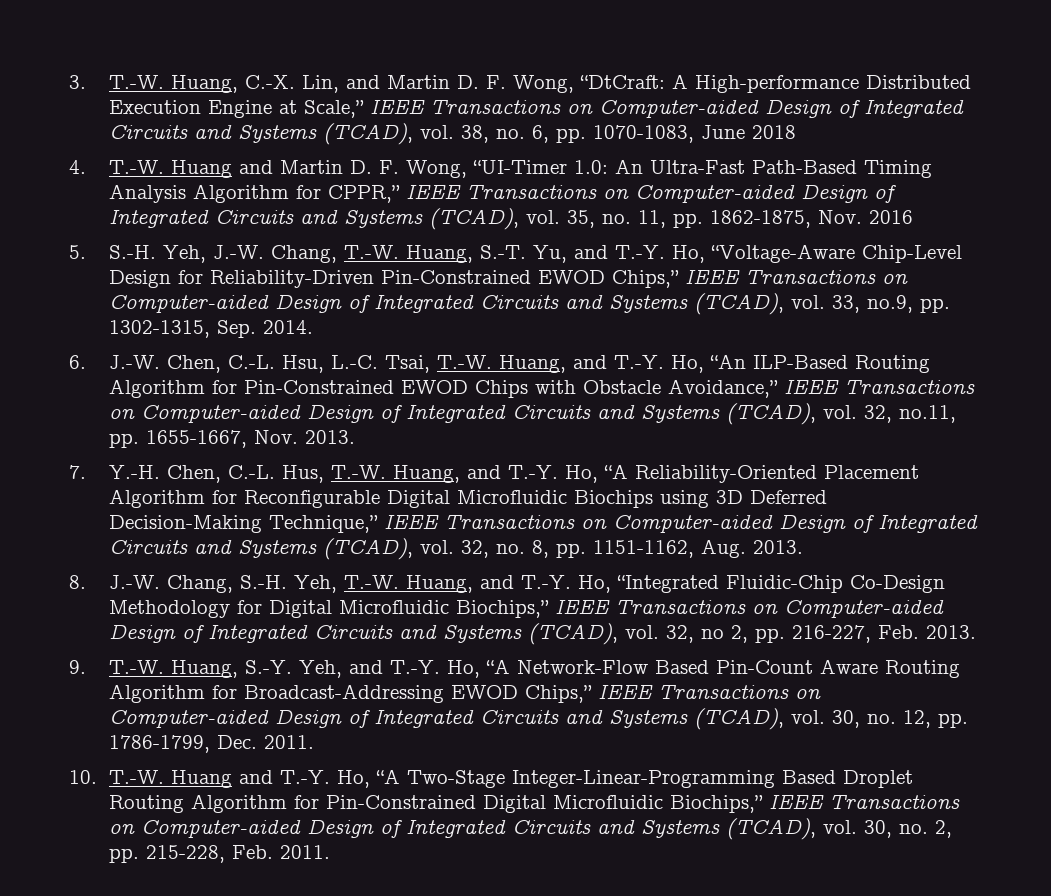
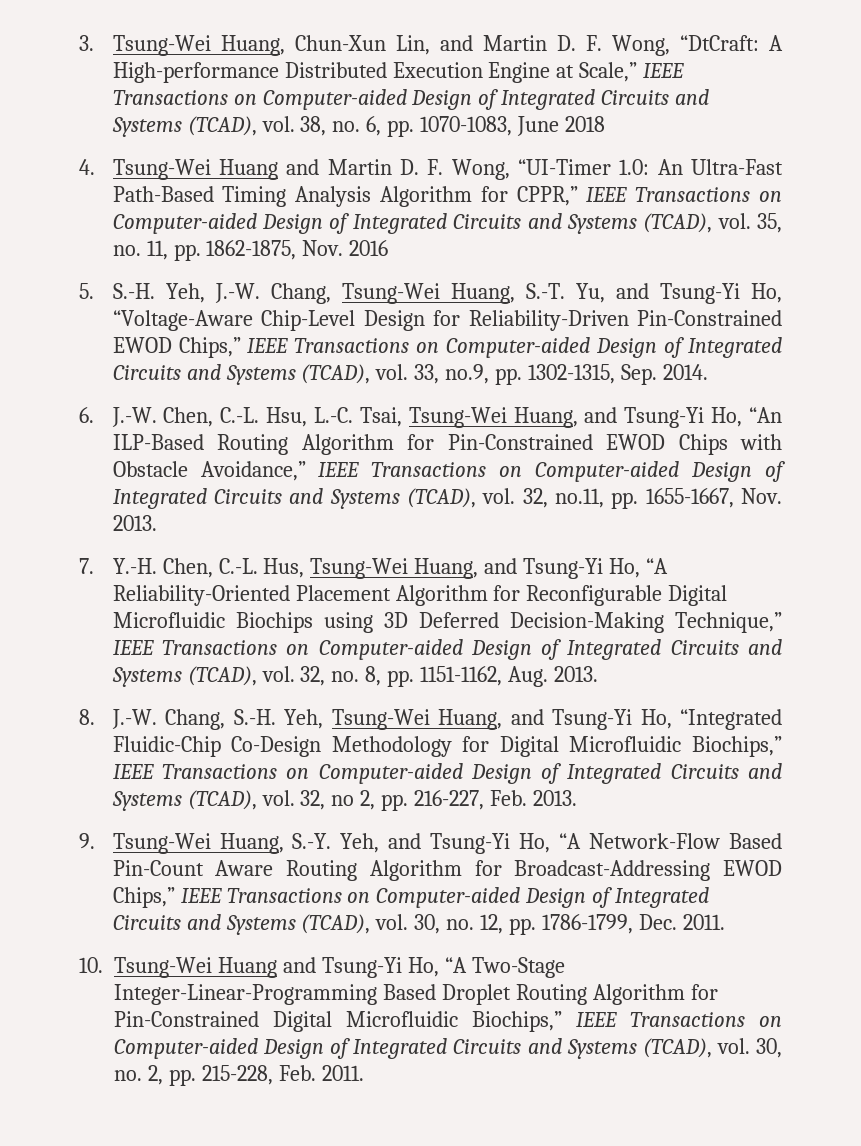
[109,75,296,93] T.-W. Huang, C.-X. -> [112,35,386,56] Tsung-Wei Huang, Chun-Xun
[109,160,165,174] T.-W. -> [112,159,211,180] Tsung-Wei
[344,245,400,259] T.-W. -> [341,283,440,304] Tsung-Wei
[615,245,666,259] T.-Y. -> [659,283,740,304] Tsung-Yi
[437,355,665,373] T.-W. Huang, and T.-Y. -> [408,407,705,428] Tsung-Wei Huang, and Tsung-Yi
[331,465,559,483] T.-W. Huang, and T.-Y. -> [310,558,604,579] Tsung-Wei Huang, and Tsung-Yi
[344,575,572,593] T.-W. Huang, and T.-Y. -> [331,709,633,730] Tsung-Wei Huang, and Tsung-Yi
[109,660,165,674] T.-W. -> [112,833,211,854] Tsung-Wei
[390,660,441,674] T.-Y. -> [430,833,511,854] Tsung-Yi
[109,770,331,788] T.-W. Huang and T.-Y. -> [114,957,402,978] Tsung-Wei Huang and Tsung-Yi

